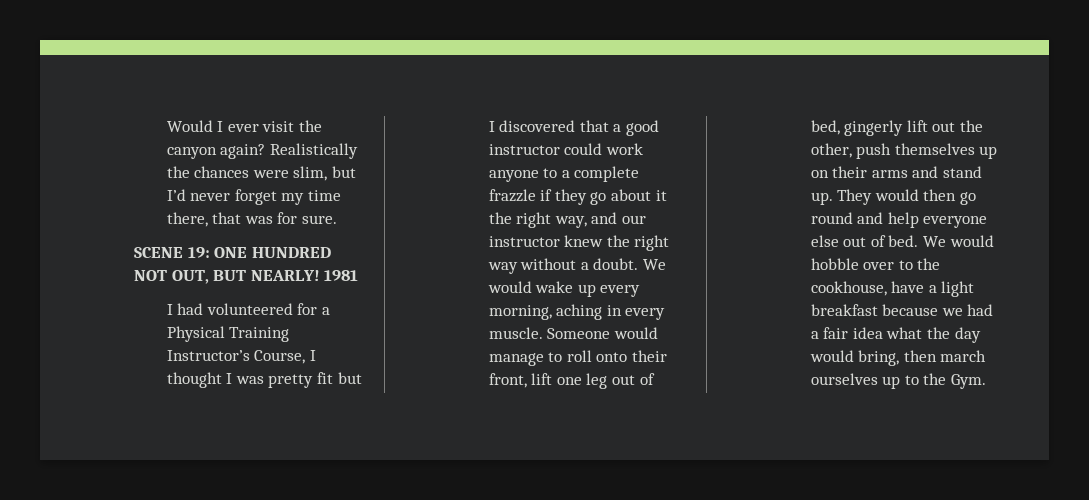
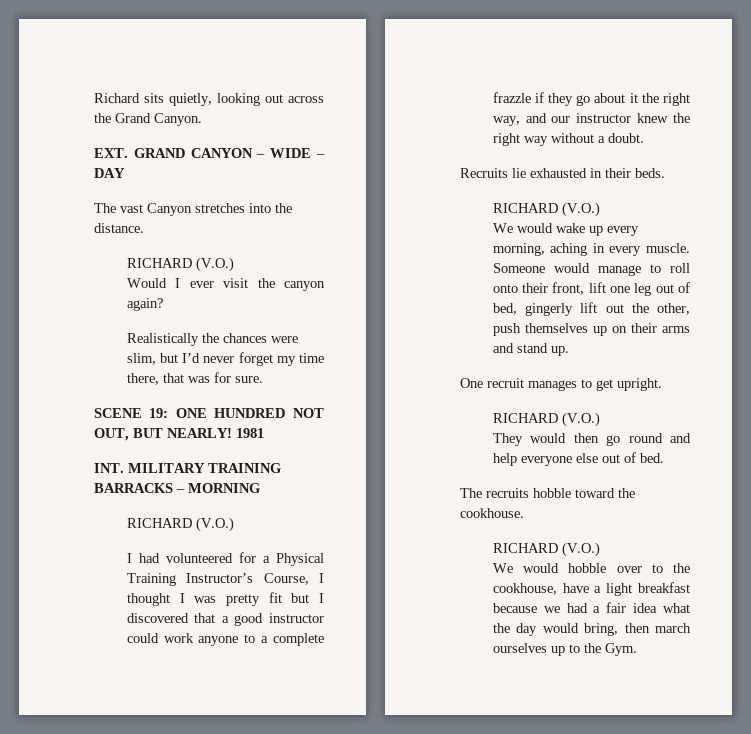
(166, 126) none -> [93,93,324,106] [93,113,202,126] [93,148,325,158] [93,168,125,178] [93,203,292,216] [93,223,144,233] [126,257,234,272] Richard sits quietly, looking out across the Grand Canyon. // EXT. GRAND CANYON – WIDE – DAY // The vast Canyon stretches into the distance. // RICHARD (V.O.) //
(266, 151) none -> (163, 304) //
(359, 275) none -> [93,463,281,473] [93,483,260,493] [126,517,234,532] // INT. MILITARY TRAINING BARRACKS – MORNING // RICHARD (V.O.)
(639, 264) none -> [459,168,665,178] [492,202,600,217] // Recruits lie exhausted in their beds. // RICHARD (V.O.) //
(833, 198) none -> [459,378,662,391] [492,412,600,427] // One recruit manages to get upright. // RICHARD (V.O.) //
(919, 241) none -> [459,488,635,498] [459,508,524,518] [492,542,600,557] // The recruits hobble toward the cookhouse. // RICHARD (V.O.) //

